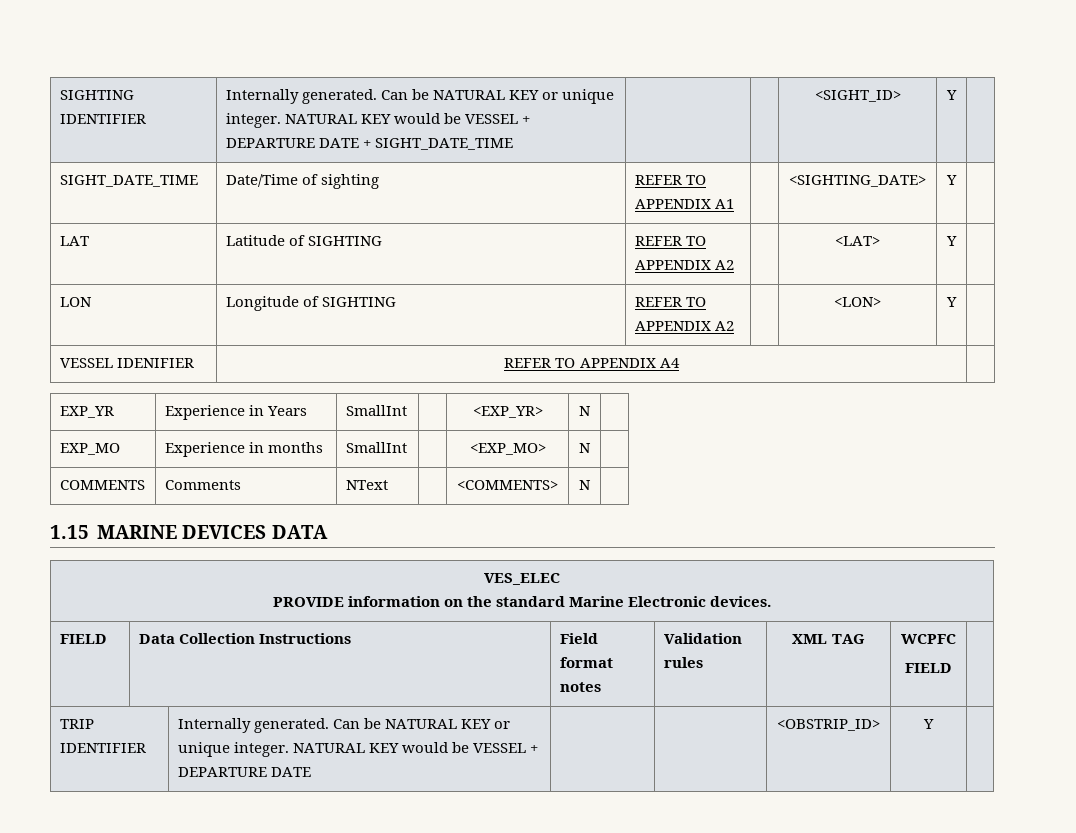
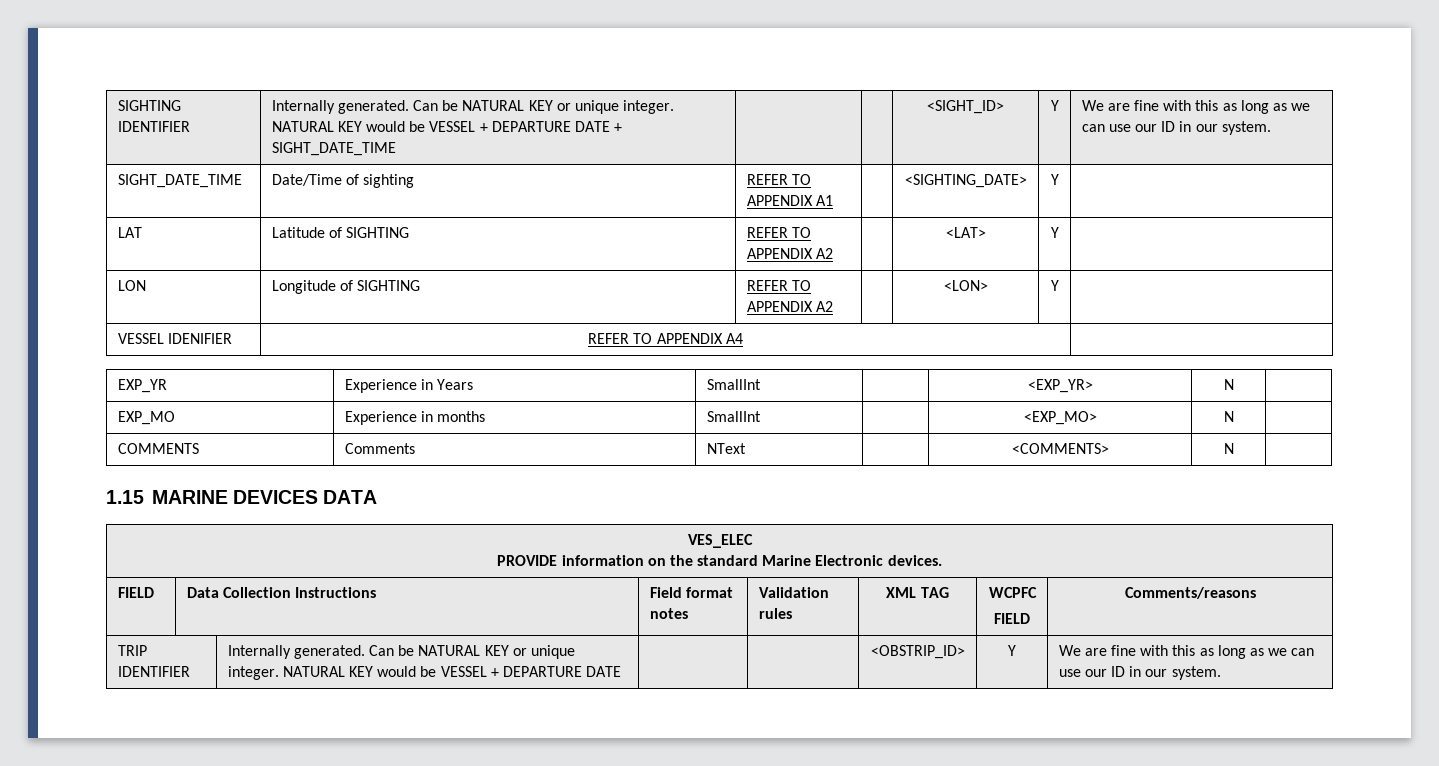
(957, 95) none -> [1081,100,1311,114] [1081,121,1271,135] We are fine with this as long as we can use our ID in our system.
(952, 668) none -> [1124,587,1256,599] Comments/reasons
(934, 724) none -> [1058,645,1315,659] [1058,666,1221,680] We are fine with this as long as we can use our ID in our system.

